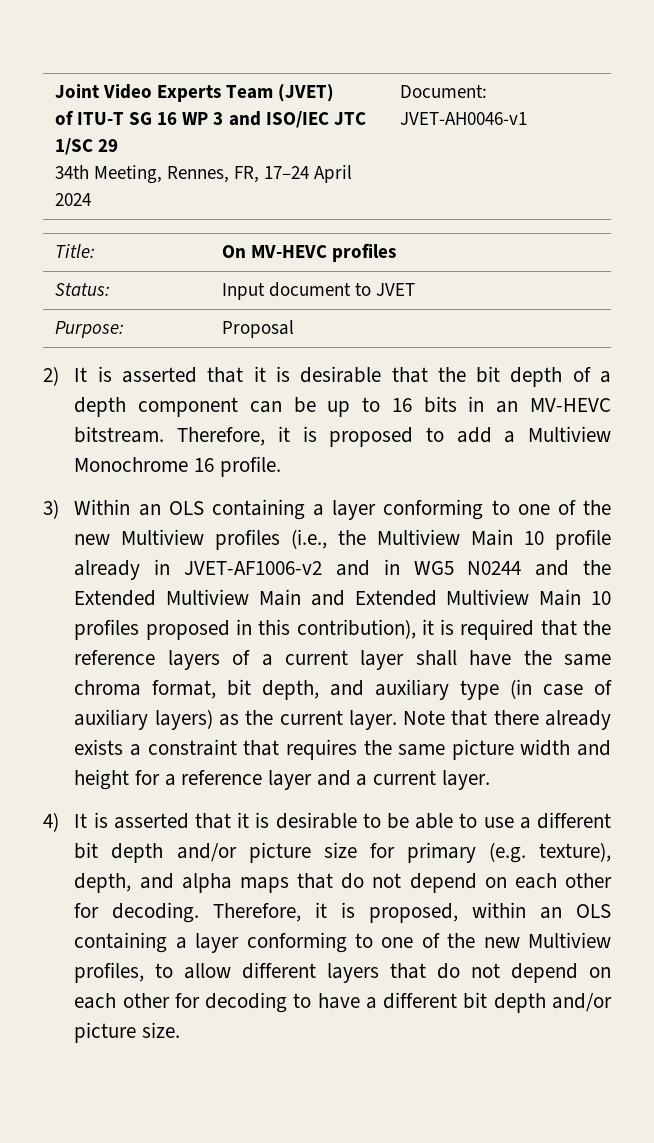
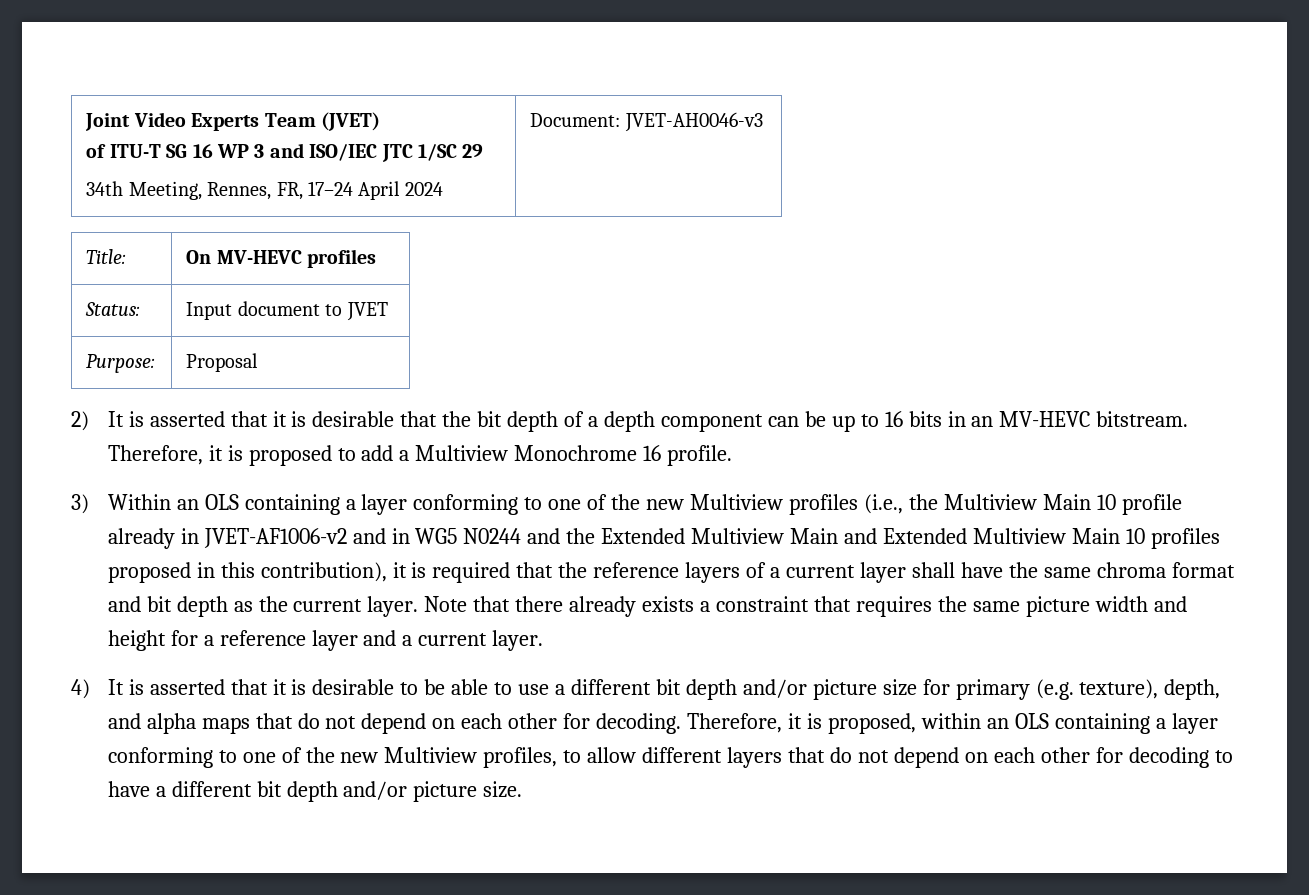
[399,112,527,125] JVET-AH0046-v1 -> [624,112,763,132] JVET-AH0046-v3
[152,679,613,700] [74,709,213,730] format, bit depth, and auxiliary type (in case of auxiliary layers) -> [1171,562,1235,578] [107,596,228,617] format and bit depth

